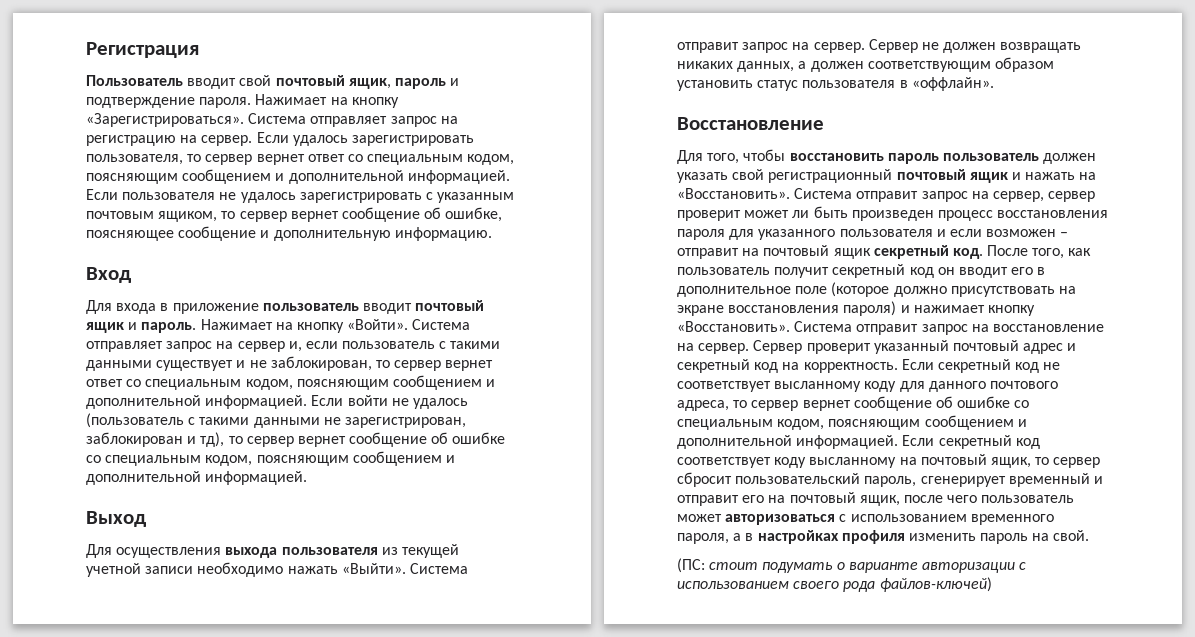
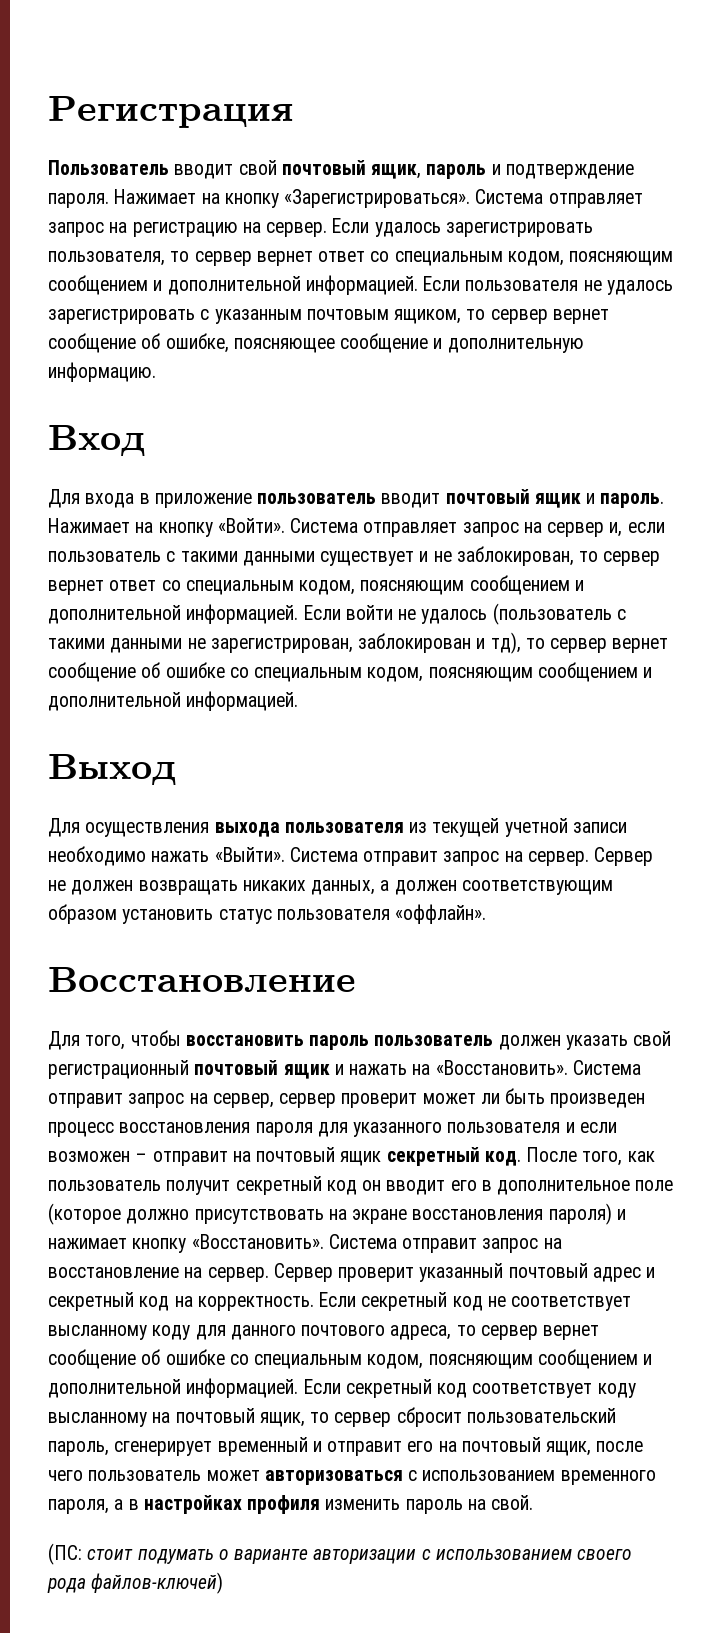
[899,80,908,88] в -> (390, 914) none

